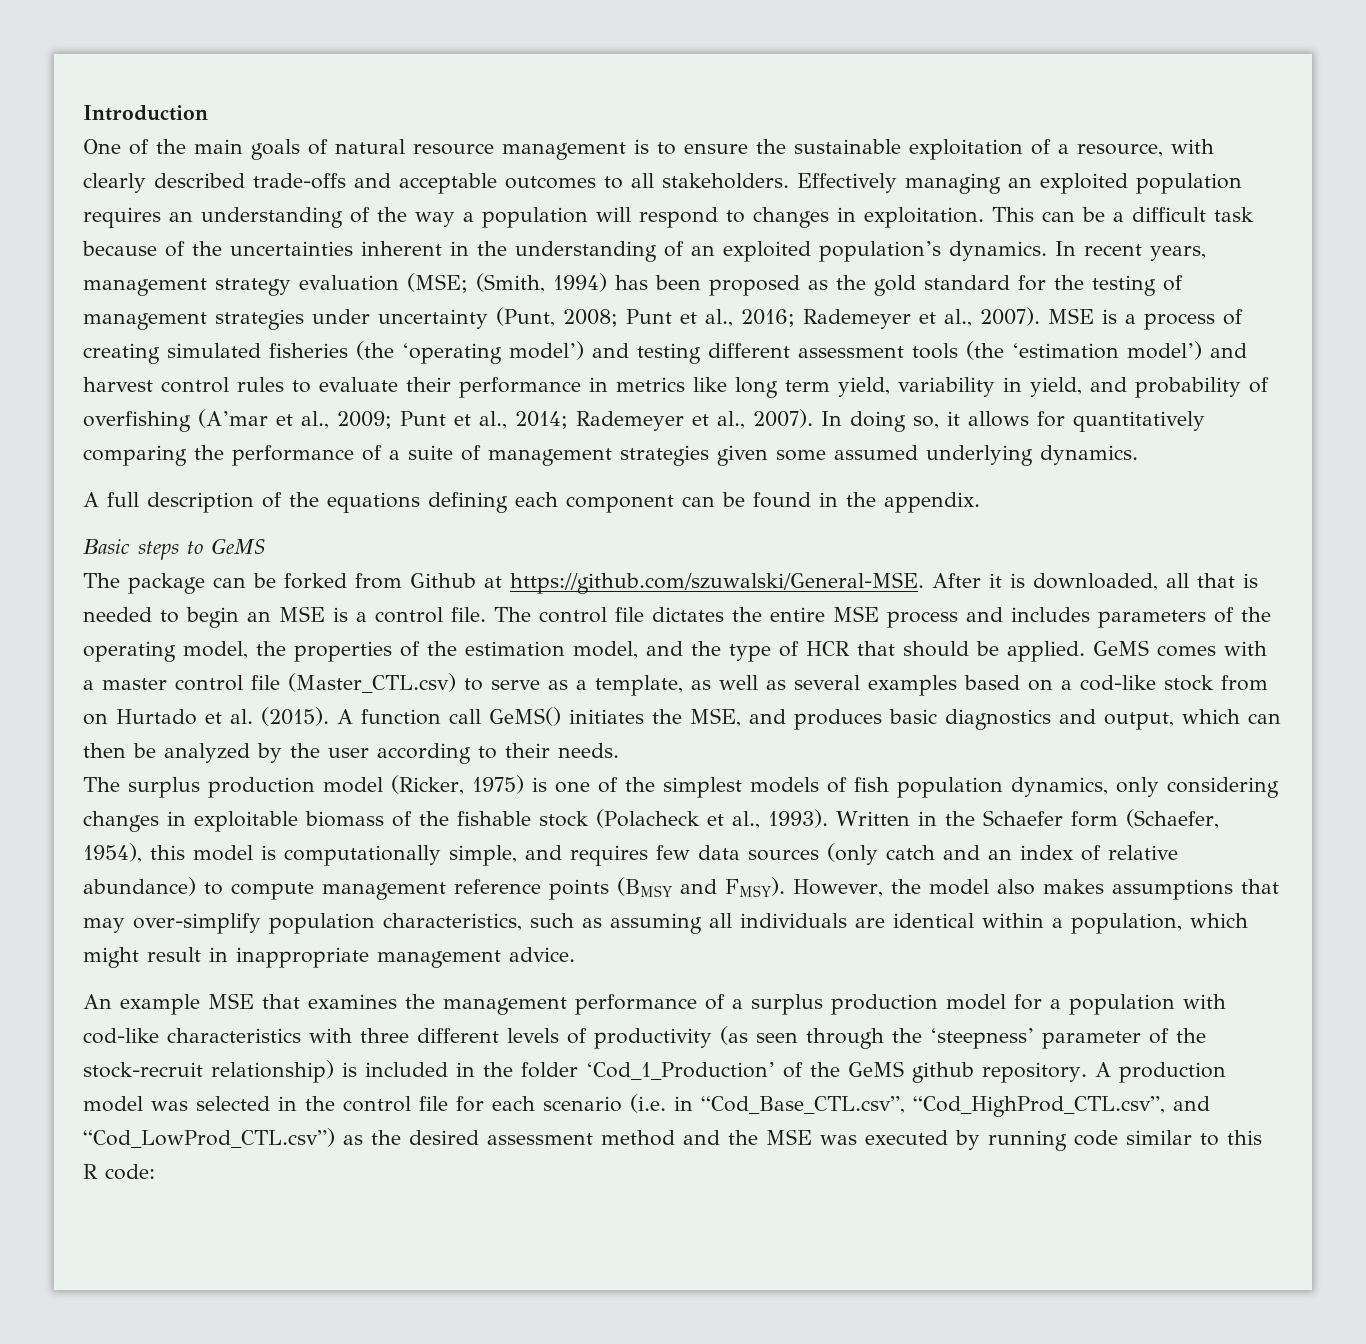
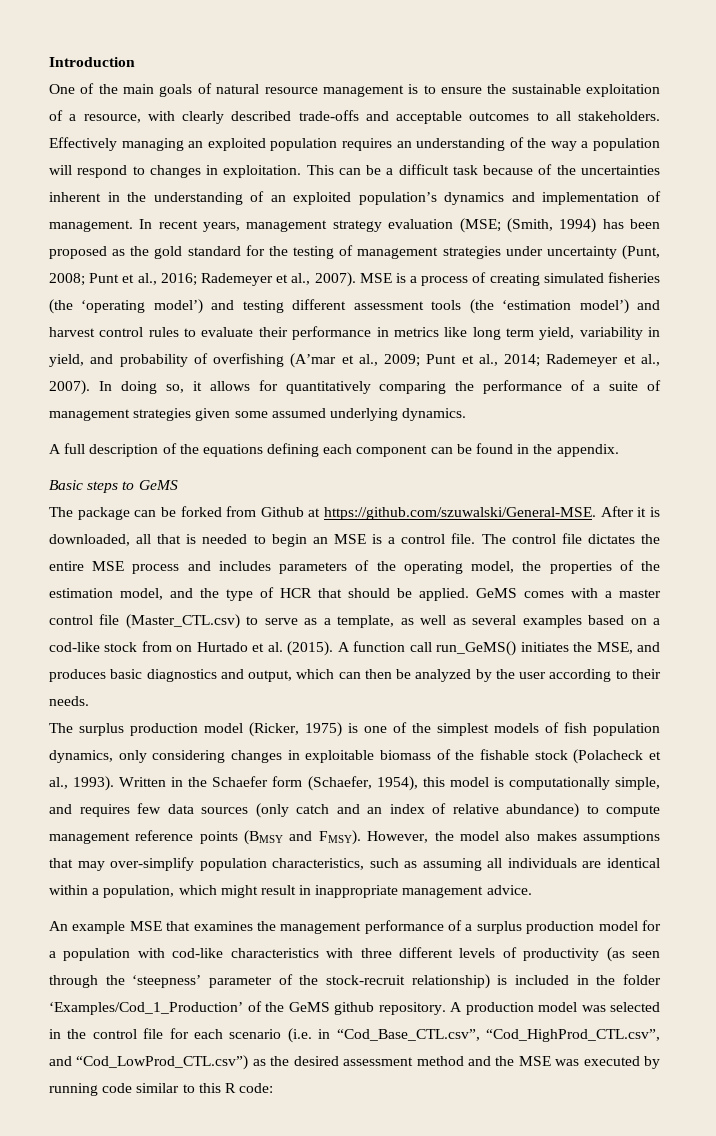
[949,241,1047,261] dynamics. -> [444,191,661,205] [49,220,133,232] dynamics and implementation of management.
[489,707,561,726] GeMS() -> [436,641,517,656] run_GeMS()
[586,1062,775,1080] ‘Cod_1_Production’ -> [49,1002,243,1015] ‘Examples/Cod_1_Production’

